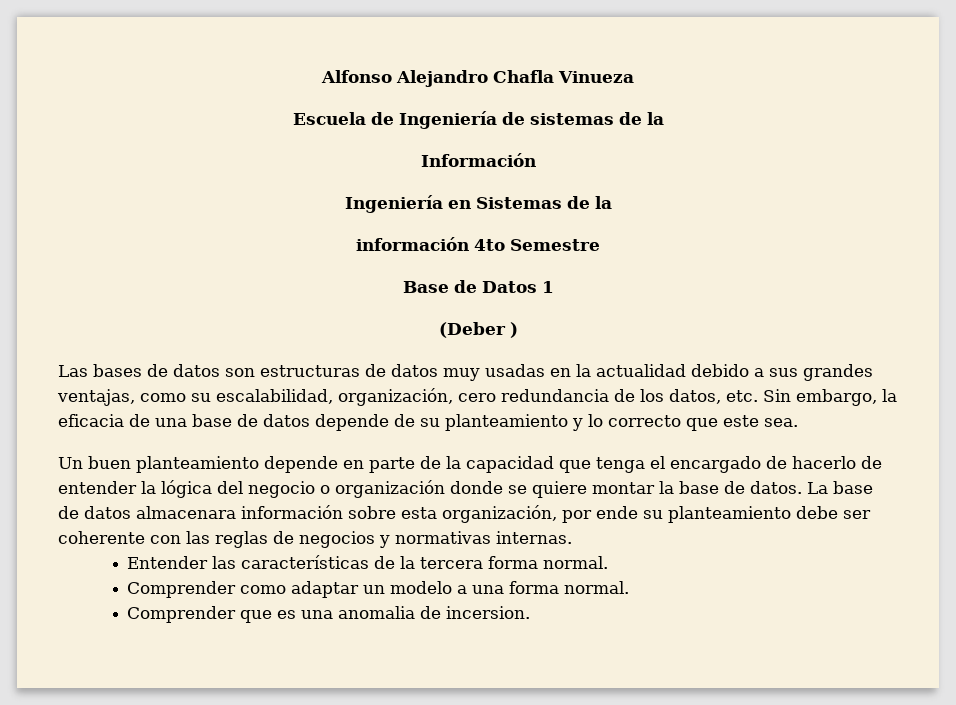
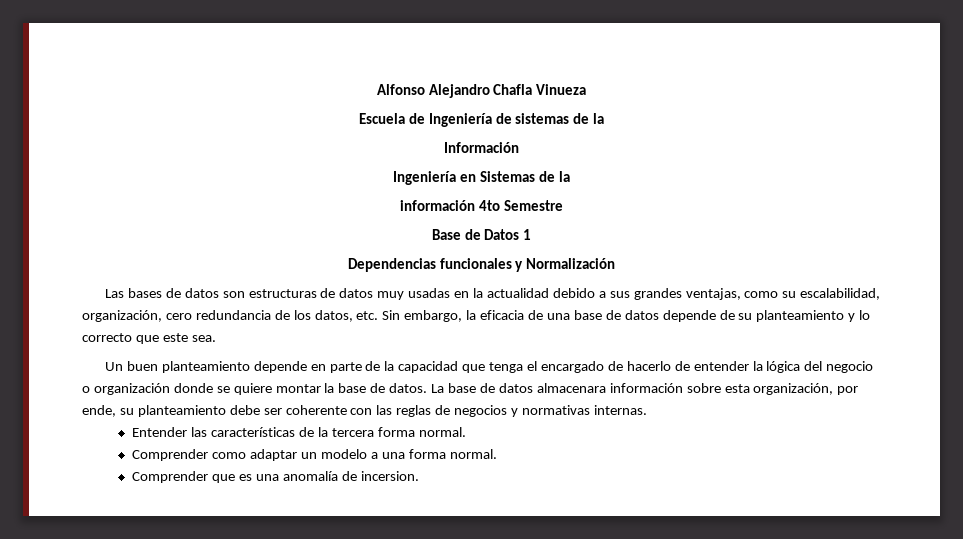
[438,322,518,338] (Deber ) -> [347,258,616,272] Dependencias funcionales y Normalización
[596,506,638,519] ende -> [82,405,116,417] ende,
[338,606,416,619] anomalia -> [282,471,338,481] anomalía

